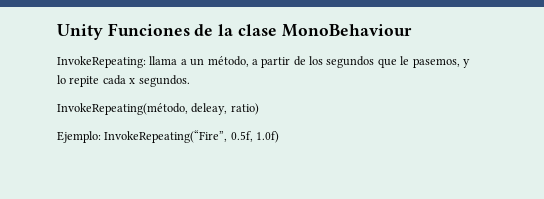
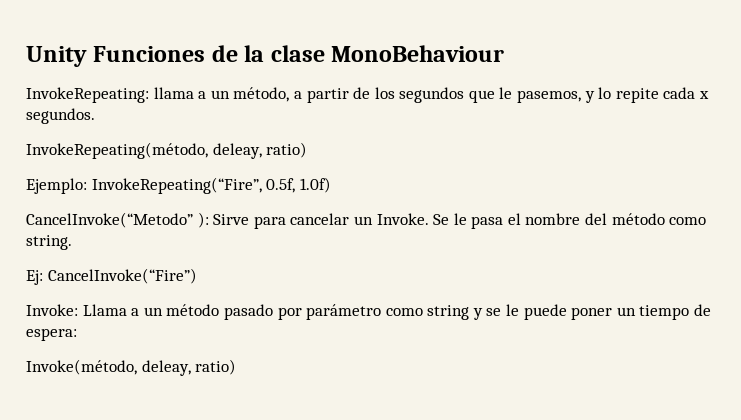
(280, 137) none -> [26,212,707,229] [26,235,72,250] [26,268,197,285] [26,304,712,320] [26,328,77,341] [26,359,237,376] // CancelInvoke(“Metodo” ): Sirve para cancelar un Invoke. Se le pasa el nombre del método como string. // Ej: CancelInvoke(“Fire”) // Invoke: Llama a un método pasado por parámetro como string y se le puede poner un tiempo de espera: // Invoke(método, deleay, ratio)

